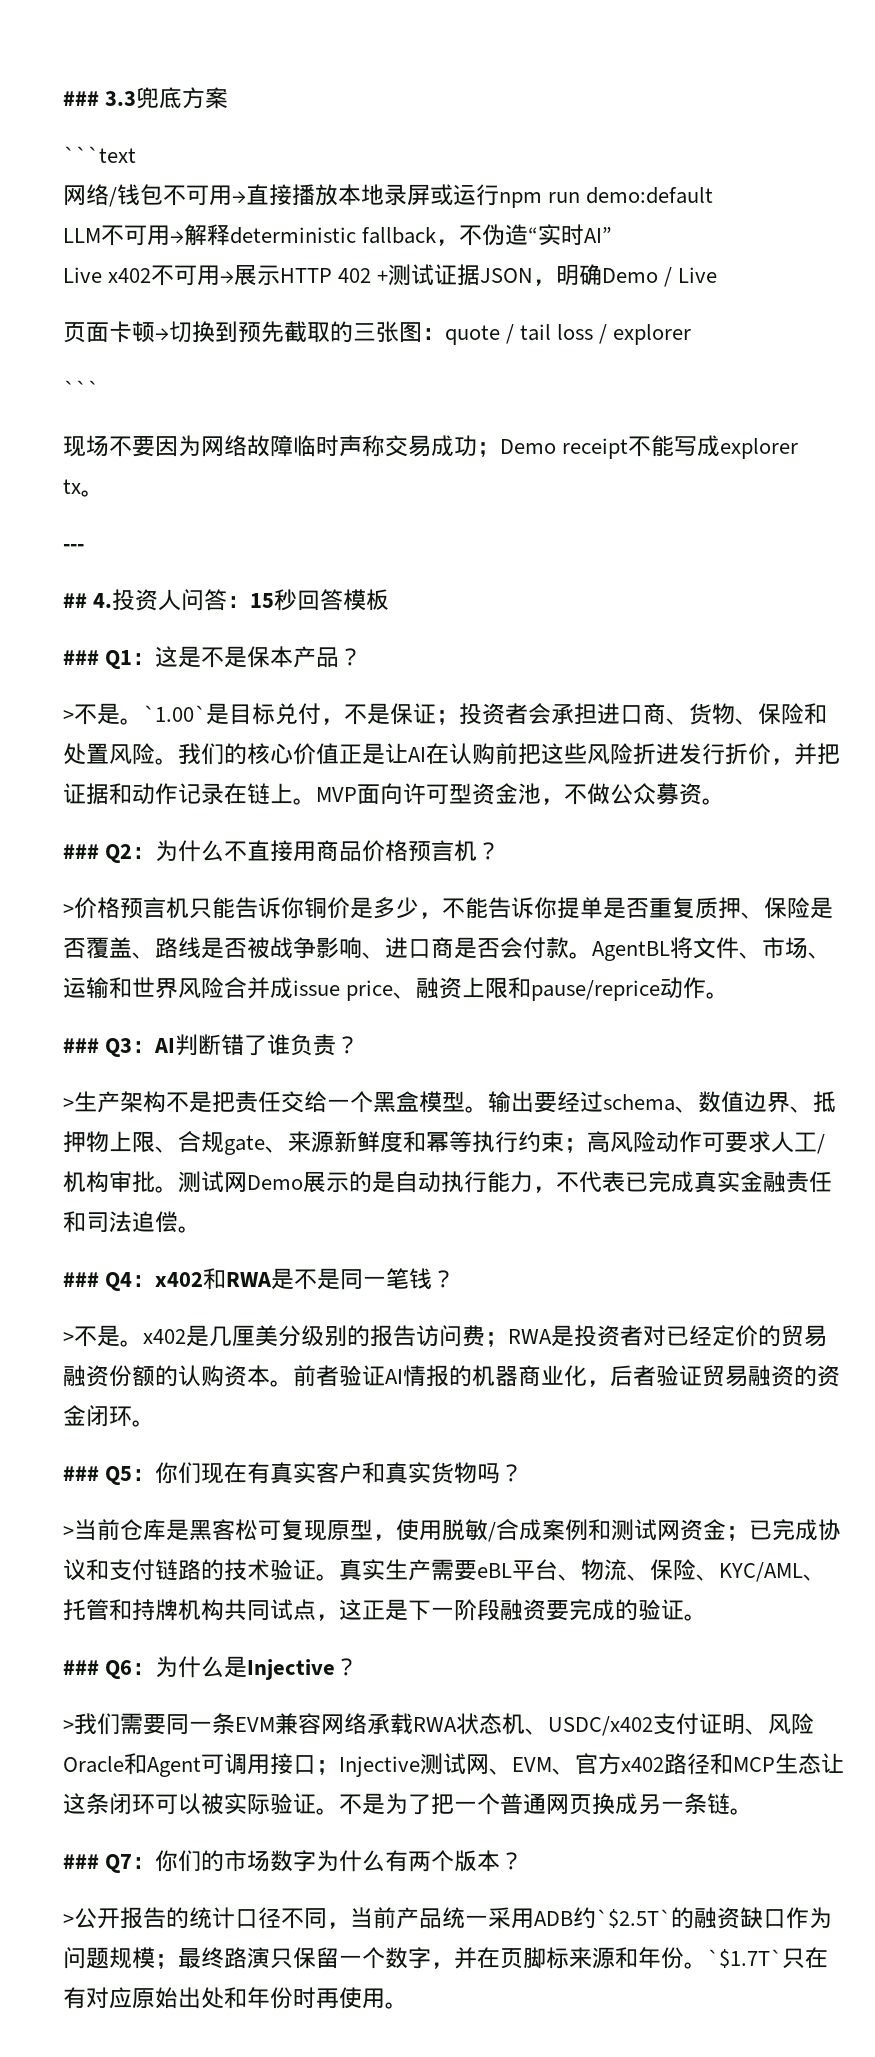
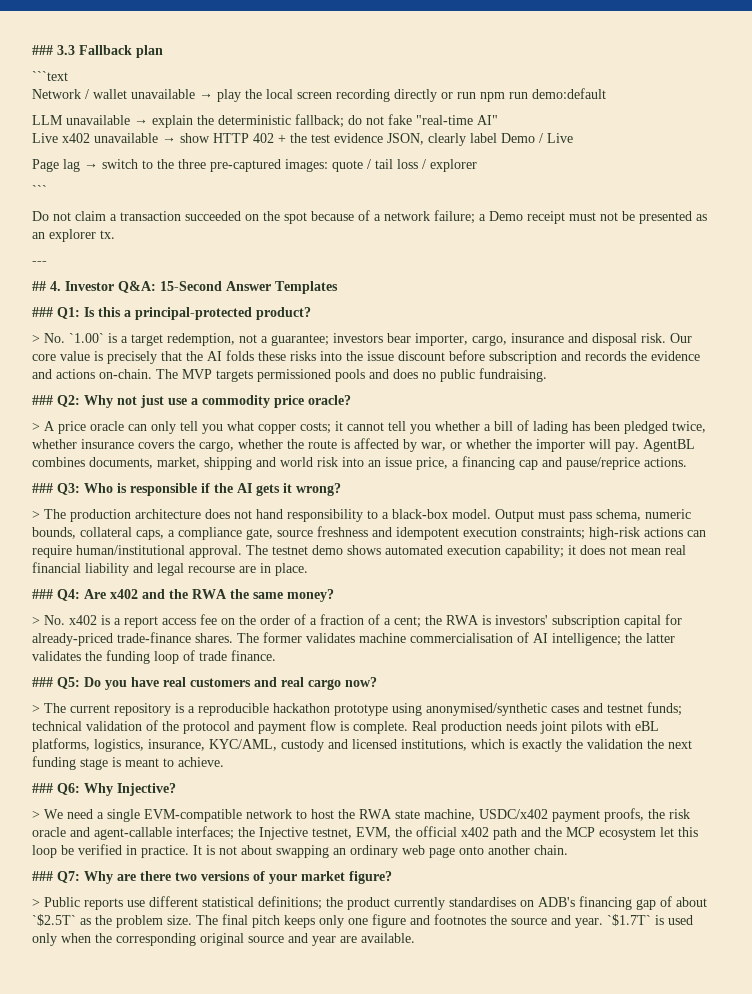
[136,87,229,109] 兜底方案 -> [79,45,163,58] Fallback plan
[63,184,714,208] [63,224,613,246] [63,264,718,287] [63,321,445,343] 网络/钱包不可用→直接播放本地录屏或运行npm run demo:default // LLM不可用→解释deterministic fallback，不伪造“实时AI” // Live x402不可用→展示HTTP 402 +测试证据JSON，明确Demo / Live // 页面卡顿→切换到预先截取的三张图： -> [32,88,606,102] [32,114,498,128] [32,133,573,146] [32,159,328,172] Network / wallet unavailable → play the local screen recording directly or run npm run demo:default // LLM unavailable → explain the deterministic fallback; do not fake "real-time AI" // Live x402 unavailable → show HTTP 402 + the test evidence JSON, clearly label Demo / Live // Page lag → switch to the three pre-captured images:
[63,435,799,459] [63,479,104,497] [63,544,84,551] [63,589,390,611] [63,646,363,669] [63,703,827,725] [63,743,840,765] [63,783,725,805] [63,840,501,863] [63,897,833,919] [63,937,831,961] [63,977,730,1001] [63,1034,360,1057] [63,1091,836,1113] [63,1131,825,1155] [63,1171,832,1193] [63,1211,201,1233] [63,1268,456,1291] [63,1325,827,1347] [63,1365,840,1387] [63,1405,155,1427] [63,1462,524,1485] [63,1519,841,1542] [63,1559,826,1582] [63,1599,707,1621] [63,1656,359,1680] [63,1713,814,1736] [63,1753,844,1777] [63,1793,753,1815] [63,1850,524,1873] [63,1907,832,1929] [63,1947,828,1969] [63,1987,408,2009] 现场不要因为网络故障临时声称交易成功；Demo receipt不能写成explorer tx。 // --- // ## 4.投资人问答：15秒回答模板 // ### Q1：这是不是保本产品？ // >不是。`1.00`是目标兑付，不是保证；投资者会承担进口商、货物、保险和处置风险。我们的核心价值正是让AI在认购前把这些风险折进发行折价，并把证据和动作记录在链上。MVP面向许可型资金池，不做公众募资。 // ### Q2：为什么不直接用商品价格预言机？ // >价格预言机只能告诉你铜价是多少，不能告诉你提单是否重复质押、保险是否覆盖、路线是否被战争影响、进口商是否会付款。AgentBL将文件、市场、运输和世界风险合并成issue price、融资上限和pause/reprice动作。 // ### Q3：AI判断错了谁负责？ // >生产架构不是把责任交给一个黑盒模型。输出要经过schema、数值边界、抵押物上限、合规gate、来源新鲜度和幂等执行约束；高风险动作可要求人工/机构审批。测试网Demo展示的是自动执行能力，不代表已完成真实金融责任和司法追偿。 // ### Q4：x402和RWA是不是同一笔钱？ // >不是。x402是几厘美分级别的报告访问费；RWA是投资者对已经定价的贸易融资份额的认购资本。前者验证AI情报的机器商业化，后者验证贸易融资的资金闭环。 // ### Q5：你们现在有真实客户和真实货物吗？ // >当前仓库是黑客松可复现原型，使用脱敏/合成案例和测试网资金；已完成协议和支付链路的技术验证。真实生产需要eBL平台、物流、保险、KYC/AML、托管和持牌机构共同试点，这正是下一阶段融资要完成的验证。 // ### Q6：为什么是Injective？ // >我们需要同一条EVM兼容网络承载RWA状态机、USDC/x402支付证明、风险Oracle和Agent可调用接口；Injective测试网、EVM、官方x402路径和MCP生态让这条闭环可以被实际验证。不是为了把一个普通网页换成另一条链。 // ### Q7：你们的市场数字为什么有两个版本？ // >公开报告的统计口径不同，当前产品统一采用ADB约`$2.5T`的融资缺口作为问题规模；最终路演只保留一个数字，并在页脚标来源和年份。`$1.7T`只在有对应原始出处和年份时再使用。 -> [32,210,707,224] [32,229,115,242] [32,261,47,265] [32,281,338,294] [32,307,311,320] [32,333,692,346] [32,350,700,364] [32,368,547,382] [32,395,351,408] [32,420,706,434] [32,438,695,452] [32,456,687,470] [32,483,341,496] [32,509,691,522] [32,526,706,540] [32,545,686,558] [32,562,308,576] [32,589,334,602] [32,614,682,628] [32,632,675,646] [32,650,276,664] [32,677,377,690] [32,702,682,716] [32,720,659,734] [32,738,692,752] [32,756,224,770] [32,783,176,796] [32,808,690,822] [32,826,698,840] [32,844,568,858] [32,871,392,884] [32,896,707,910] [32,914,693,928] [32,933,415,946] Do not claim a transaction succeeded on the spot because of a network failure; a Demo receipt must not be presented as an explorer tx. // --- // ## 4. Investor Q&A: 15-Second Answer Templates // ### Q1: Is this a principal-protected product? // > No. `1.00` is a target redemption, not a guarantee; investors bear importer, cargo, insurance and disposal risk. Our core value is precisely that the AI folds these risks into the issue discount before subscription and records the evidence and actions on-chain. The MVP targets permissioned pools and does no public fundraising. // ### Q2: Why not just use a commodity price oracle? // > A price oracle can only tell you what copper costs; it cannot tell you whether a bill of lading has been pledged twice, whether insurance covers the cargo, whether the route is affected by war, or whether the importer will pay. AgentBL combines documents, market, shipping and world risk into an issue price, a financing cap and pause/reprice actions. // ### Q3: Who is responsible if the AI gets it wrong? // > The production architecture does not hand responsibility to a black-box model. Output must pass schema, numeric bounds, collateral caps, a compliance gate, source freshness and idempotent execution constraints; high-risk actions can require human/institutional approval. The testnet demo shows automated execution capability; it does not mean real financial liability and legal recourse are in place. // ### Q4: Are x402 and the RWA the same money? // > No. x402 is a report access fee on the order of a fraction of a cent; the RWA is investors' subscription capital for already-priced trade-finance shares. The former validates machine commercialisation of AI intelligence; the latter validates the funding loop of trade finance. // ### Q5: Do you have real customers and real cargo now? // > The current repository is a reproducible hackathon prototype using anonymised/synthetic cases and testnet funds; technical validation of the protocol and payment flow is complete. Real production needs joint pilots with eBL platforms, logistics, insurance, KYC/AML, custody and licensed institutions, which is exactly the validation the next funding stage is meant to achieve. // ### Q6: Why Injective? // > We need a single EVM-compatible network to host the RWA state machine, USDC/x402 payment proofs, the risk oracle and agent-callable interfaces; the Injective testnet, EVM, the official x402 path and the MCP ecosystem let this loop be verified in practice. It is not about swapping an ordinary web page onto another chain. // ### Q7: Why are there two versions of your market figure? // > Public reports use different statistical definitions; the product currently standardises on ADB's financing gap of about `$2.5T` as the problem size. The final pitch keeps only one figure and footnotes the source and year. `$1.7T` is used only when the corresponding original source and year are available.

